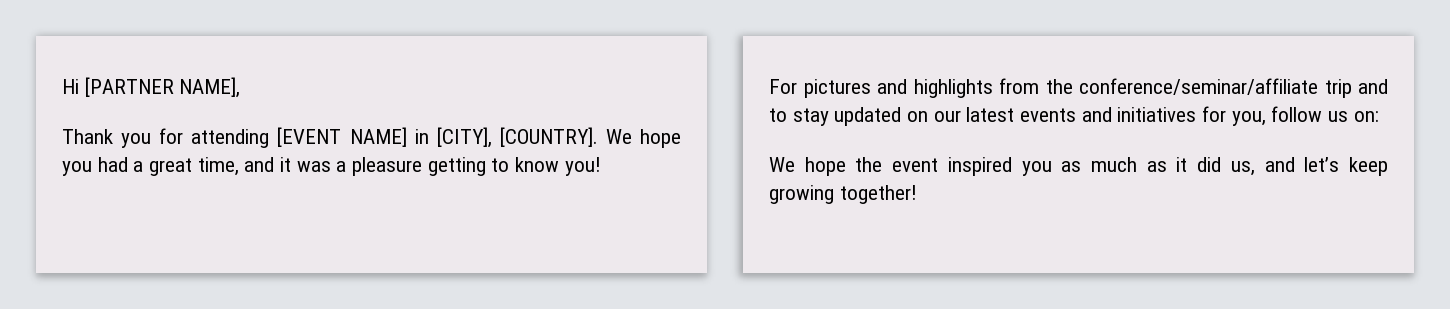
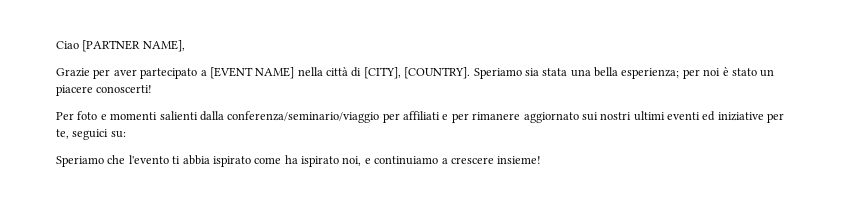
[62,79,79,94] Hi -> [56,41,79,49] Ciao
[62,127,682,148] [62,157,601,176] [769,78,1388,98] [769,106,1379,126] [769,157,1388,176] [769,185,917,204] Thank you for attending [EVENT NAME] in [CITY], [COUNTRY]. We hope you had a great time, and it was a pleasure getting to know you! // For pictures and highlights from the conference/seminar/affiliate trip and to stay updated on our latest events and initiatives for you, follow us on: // We hope the event inspired you as much as it did us, and let’s keep growing together! -> [56,67,775,79] [56,85,153,96] [56,111,785,123] [56,129,126,140] [56,155,542,167] Grazie per aver partecipato a [EVENT NAME] nella città di [CITY], [COUNTRY]. Speriamo sia stata una bella esperienza; per noi è stato un piacere conoscerti! // Per foto e momenti salienti dalla conferenza/seminario/viaggio per affiliati e per rimanere aggiornato sui nostri ultimi eventi ed iniziative per te, seguici su: // Speriamo che l'evento ti abbia ispirato come ha ispirato noi, e continuiamo a crescere insieme!

